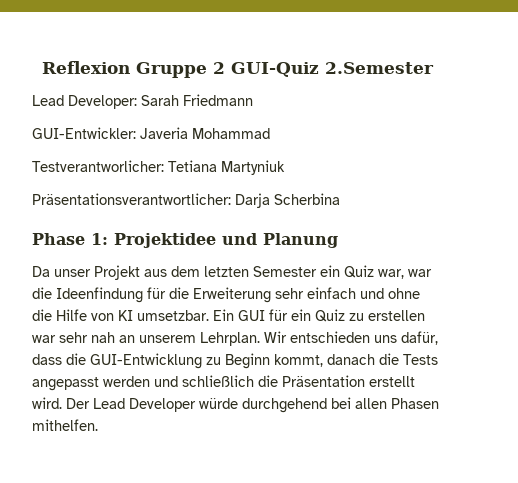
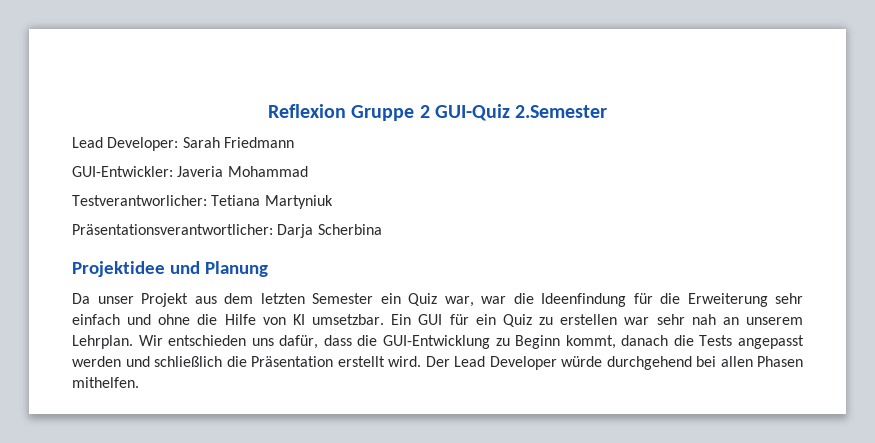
[32,233,108,245] Phase 1: -> (382, 229) none

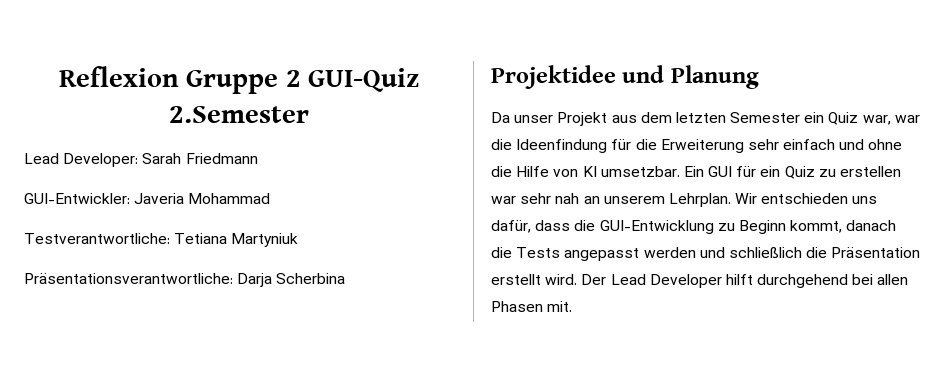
[72,195,207,206] Testverantworlicher: -> [24,233,170,244] Testverantwortliche:
[72,224,273,235] Präsentationsverantwortlicher: -> [24,273,233,284] Präsentationsverantwortliche:
[561,356,602,367] würde -> [725,274,753,285] hilft
[72,377,139,388] mithelfen. -> [547,301,573,312] mit.

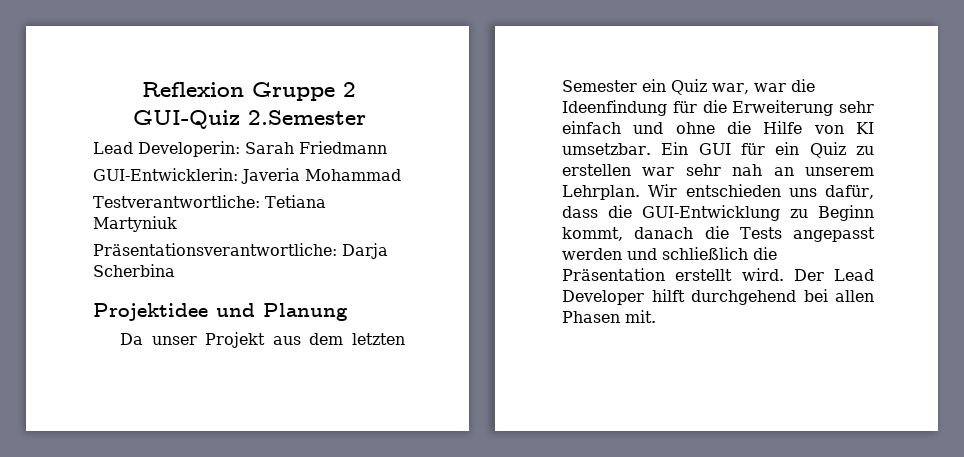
[63,153,139,167] Developer: -> [138,141,240,157] Developerin:
[24,193,130,204] GUI-Entwickler: -> [93,168,238,181] GUI-Entwicklerin:

